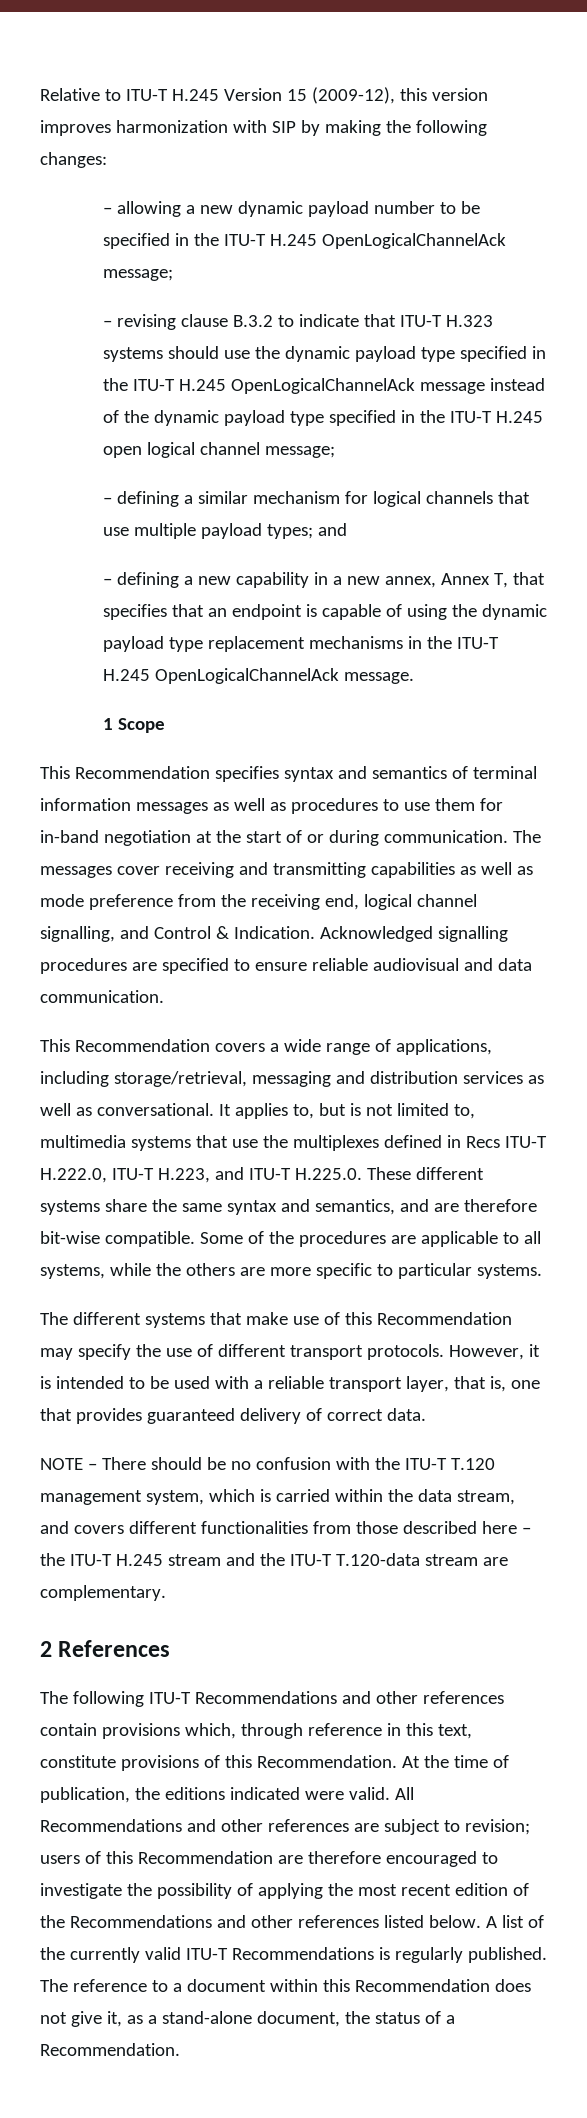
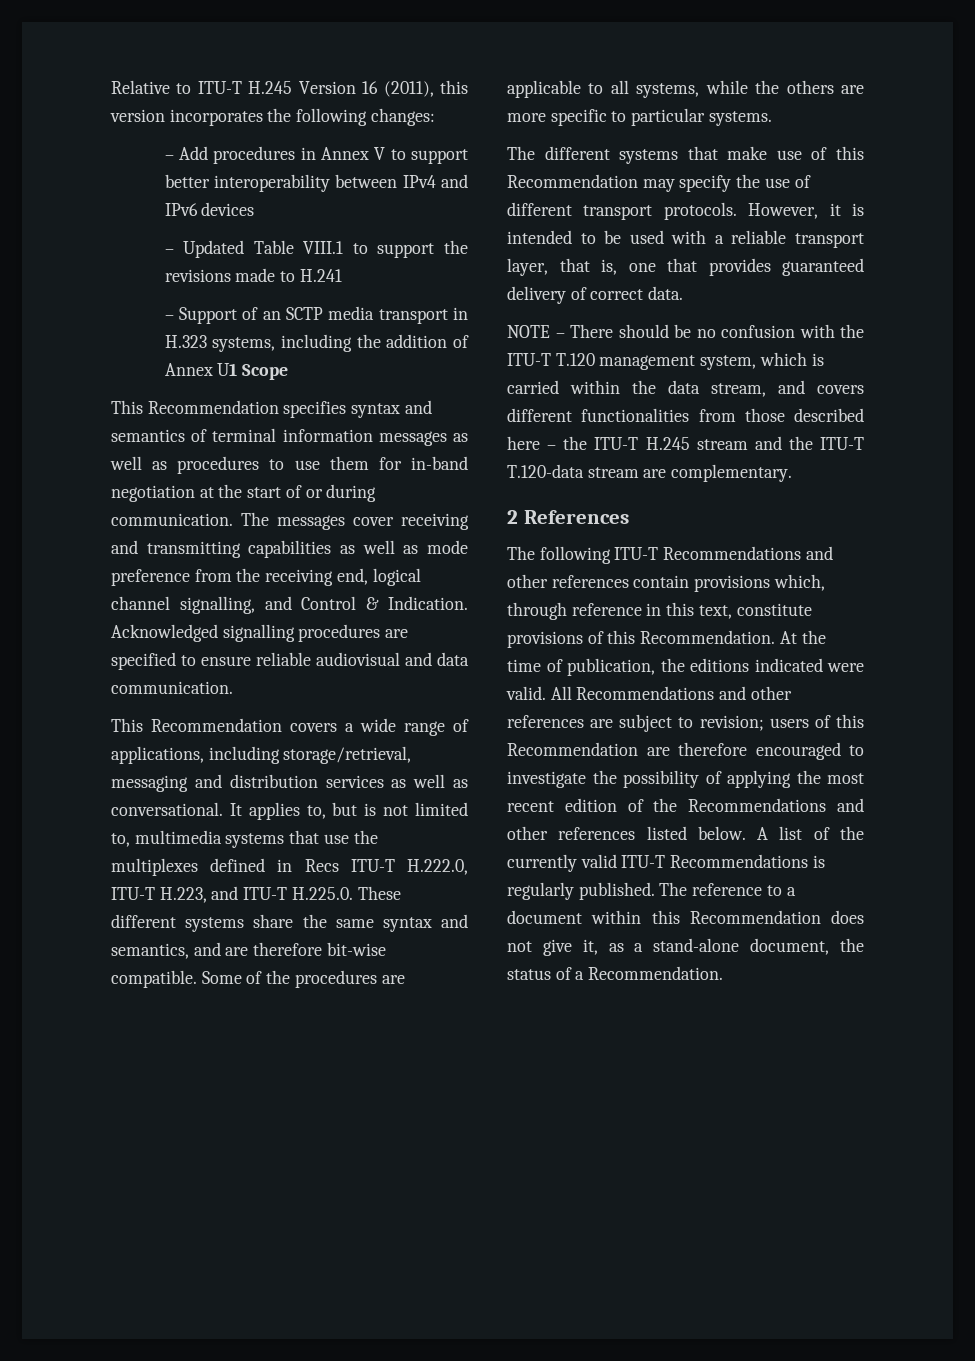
[286,87,488,104] [40,120,487,136] [40,152,107,168] [102,201,480,217] [102,233,506,249] [102,269,173,281] [102,314,493,330] [102,346,546,362] [102,378,545,394] [102,410,543,426] [102,442,335,458] [102,491,530,507] [102,523,347,539] [102,572,545,588] [102,604,547,620] [102,636,499,652] [102,668,414,684] [102,718,113,730] 15 (2009-12), this version improves harmonization with SIP by making the following changes: // – allowing a new dynamic payload number to be specified in the ITU-T H.245 OpenLogicalChannelAck message; // – revising clause B.3.2 to indicate that ITU-T H.323 systems should use the dynamic payload type specified in the ITU-T H.245 OpenLogicalChannelAck message instead of the dynamic payload type specified in the ITU-T H.245 open logical channel message; // – defining a similar mechanism for logical channels that use multiple payload types; and // – defining a new capability in a new annex, Annex T, that specifies that an endpoint is capable of using the dynamic payload type replacement mechanisms in the ITU-T H.245 OpenLogicalChannelAck message. // 1 -> [362,80,469,97] [110,108,435,126] [164,146,468,164] [164,174,468,192] [164,202,255,216] [164,240,468,258] [164,268,342,282] [164,306,468,324] [164,334,469,352] [164,363,238,376] 16 (2011), this version incorporates the following changes: // – Add procedures in Annex V to support better interoperability between IPv4 and IPv6 devices // – Updated Table VIII.1 to support the revisions made to H.241 // – Support of an SCTP media transport in H.323 systems, including the addition of Annex U1

